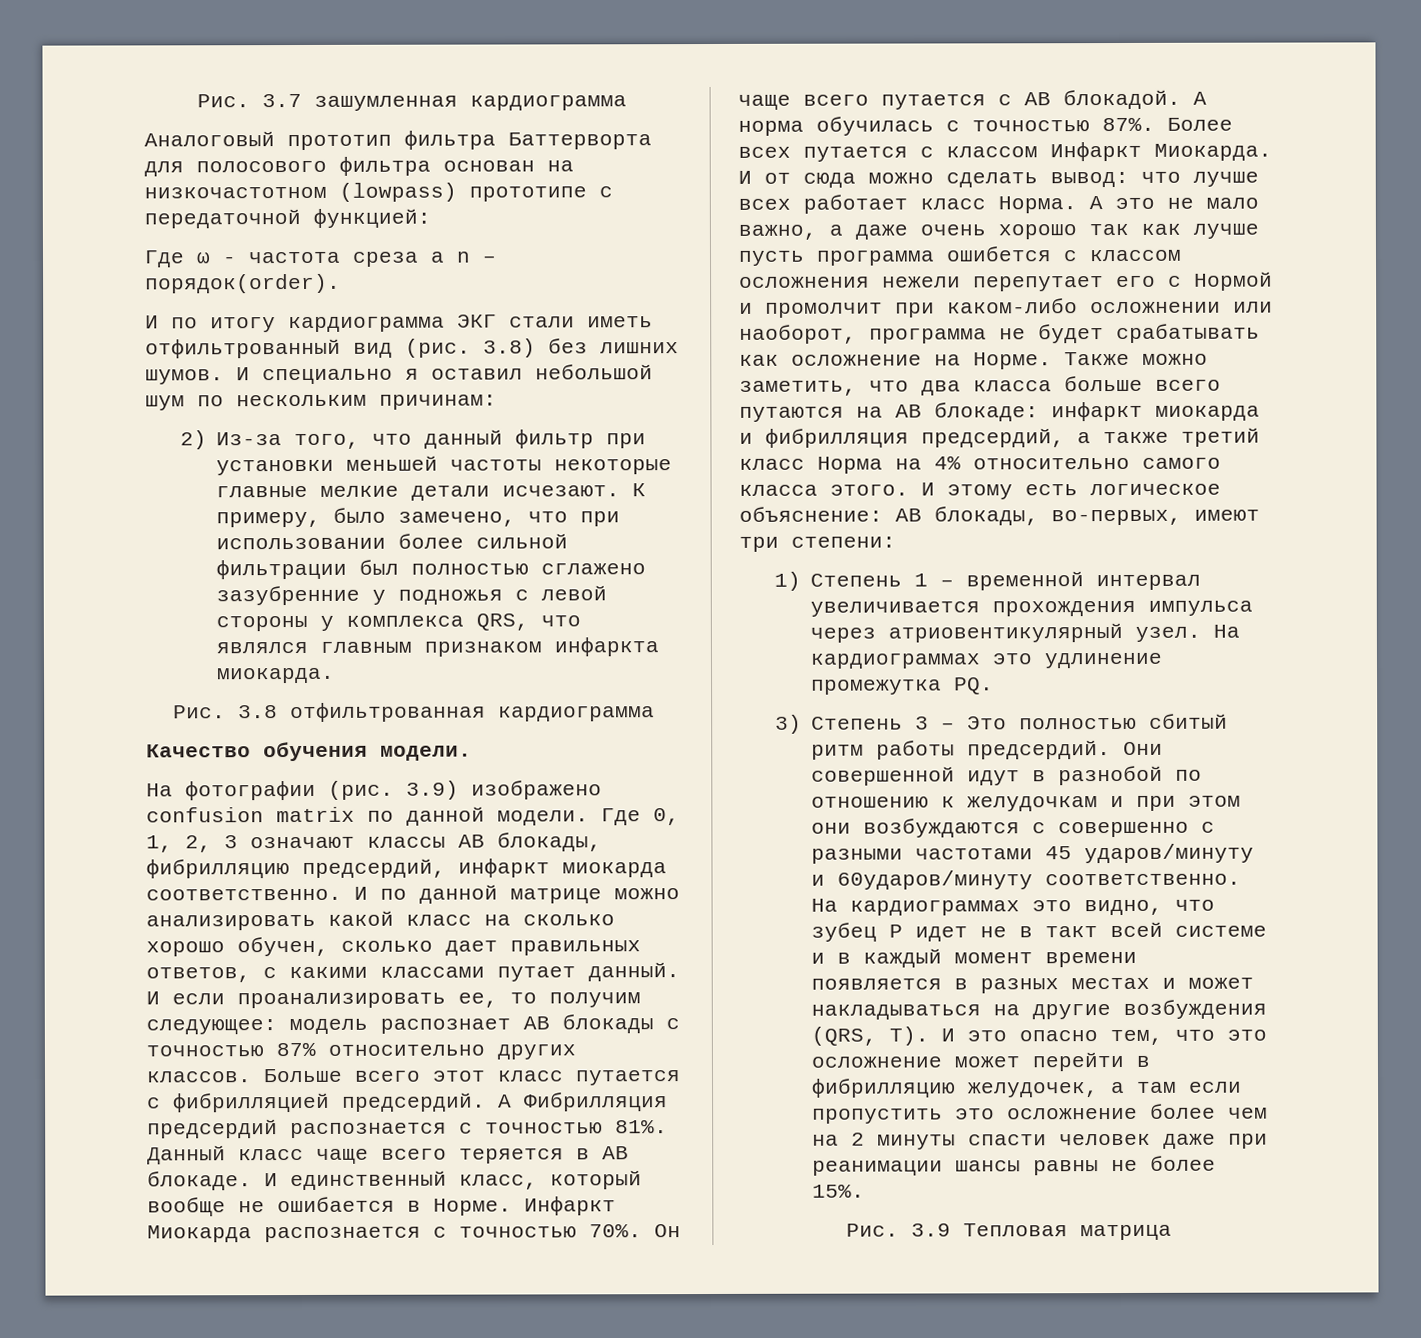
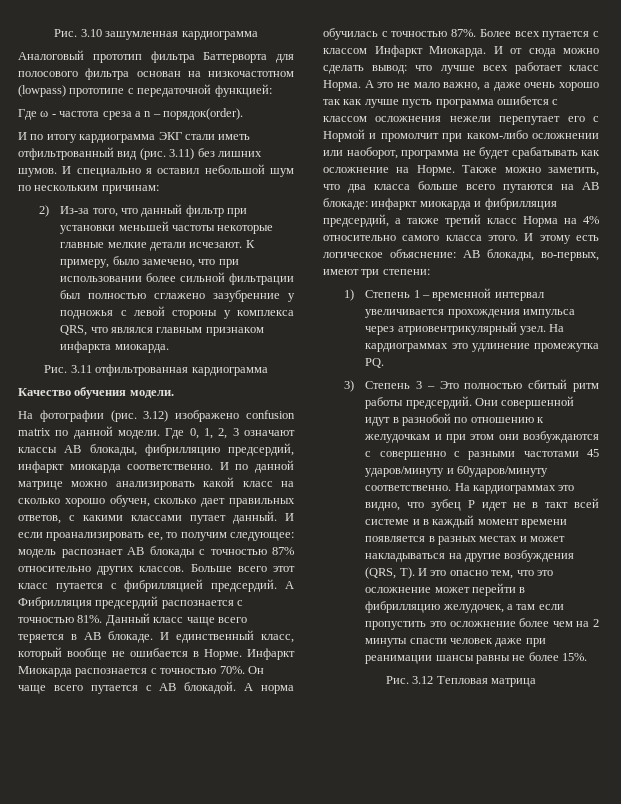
[197,93,302,108] Рис. 3.7 -> [54,29,102,37] Рис. 3.10
[483,338,536,358] 3.8) -> [169,148,195,160] 3.11)
[238,705,278,719] 3.8 -> [70,365,92,373] 3.11
[406,780,459,800] 3.9) -> [143,410,169,422] 3.12)
[887,622,1123,643] атриовентикулярный -> [397,322,517,335] атриовентрикулярный
[911,1223,951,1237] 3.9 -> [412,676,434,684] 3.12

